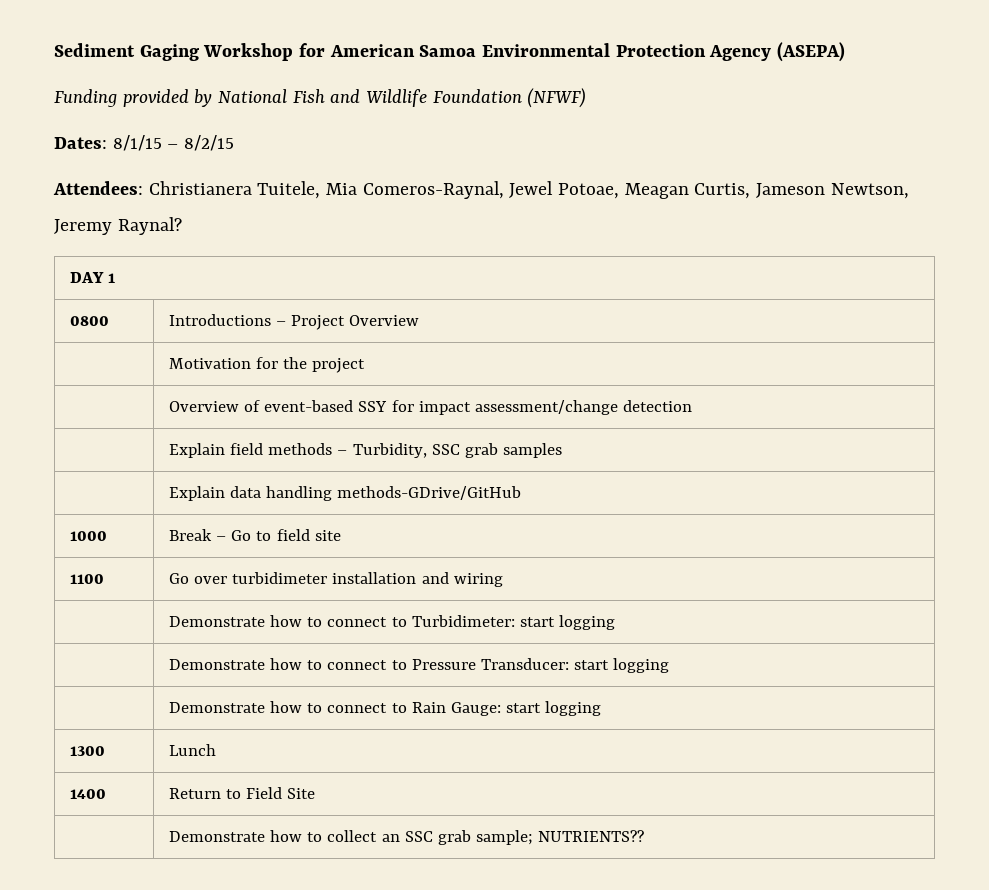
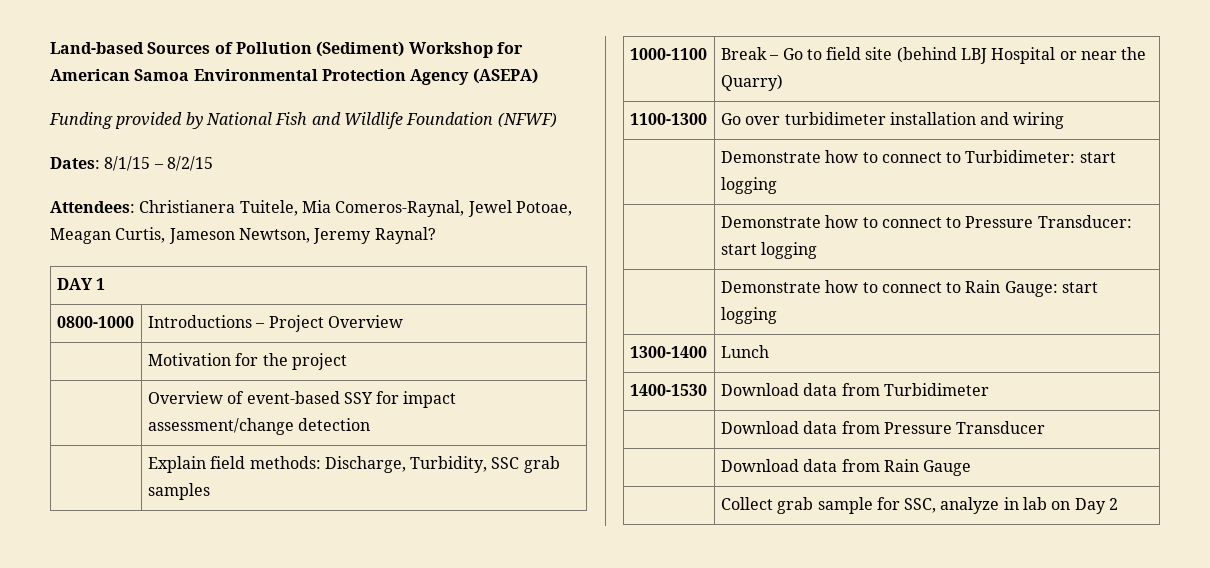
[54,43,199,61] Sediment Gaging -> [50,41,405,57] Land-based Sources of Pollution (Sediment)
[70,316,110,326] 0800 -> [56,316,134,328] 0800-1000
[268,443,348,455] methods – -> [249,456,406,473] methods: Discharge,
[169,486,522,501] [70,531,108,541] | Explain data handling methods-GDrive/GitHub // 1000 -> [629,48,707,60] 1000-1100
[70,574,105,584] // 1100 -> [896,47,1147,64] [720,74,783,91] [629,113,707,125] (behind LBJ Hospital or near the Quarry) // 1100-1300
[70,746,106,756] 1300 -> [629,346,707,358] 1300-1400
[70,789,107,799] [169,787,316,799] [169,830,645,845] 1400 | Return to Field Site // | Demonstrate how to collect an SSC grab sample; NUTRIENTS?? -> [629,384,707,396] [720,383,989,396] [720,421,1046,434] [720,459,972,476] [720,497,1119,514] 1400-1530 | Download data from Turbidimeter // | Download data from Pressure Transducer // | Download data from Rain Gauge // | Collect grab sample for SSC, analyze in lab on Day 2

